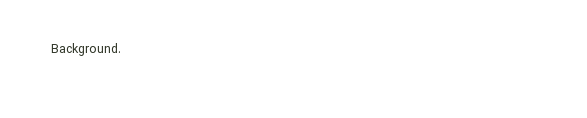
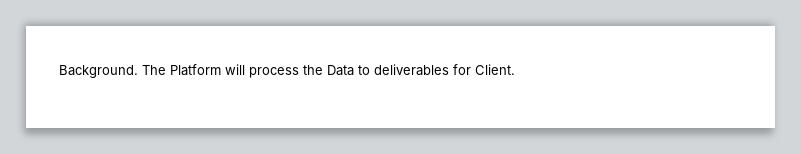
(121, 49) none -> [142,64,515,78] The Platform will process the Data to deliverables for Client.

